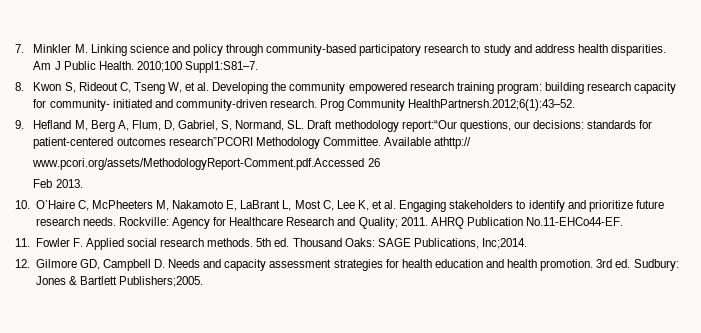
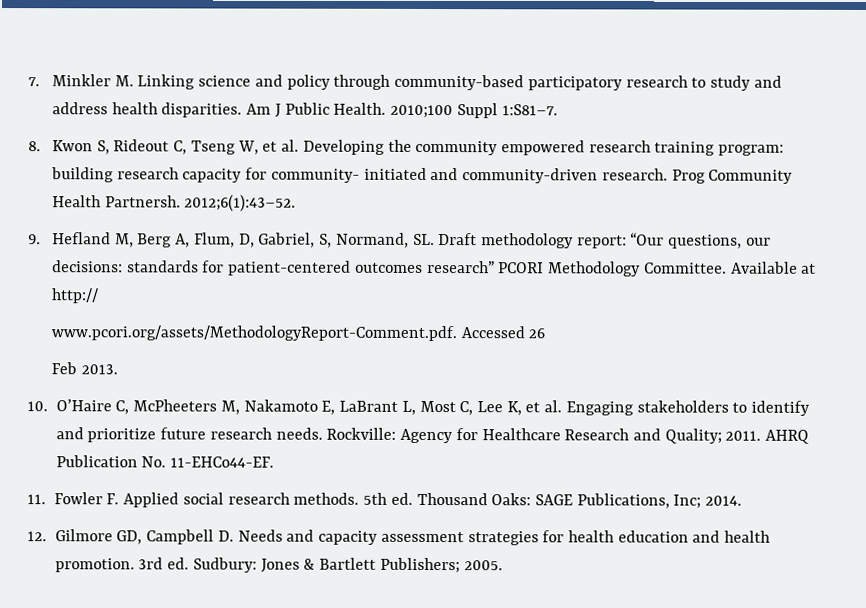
[184,61,258,73] Suppl1:S81–7. -> [456,103,558,119] Suppl 1:S81–7.
[408,99,576,111] HealthPartnersh.2012;6(1):43–52. -> [51,194,297,212] Health Partnersh. 2012;6(1):43–52.
[401,120,457,132] report:“Our -> [576,232,665,249] report: “Our
[168,137,253,146] research”PCORI -> [426,260,545,274] research” PCORI
[434,137,472,149] [32,158,365,170] athttp:// // www.pcori.org/assets/MethodologyReport-Comment.pdf.Accessed -> [801,263,817,274] [51,288,99,304] [50,325,525,342] at http:// // www.pcori.org/assets/MethodologyReport-Comment.pdf. Accessed
[526,217,624,226] No.11-EHCo44-EF. -> [141,456,275,468] No. 11-EHCo44-EF.
[482,238,528,249] Inc;2014. -> [673,494,743,509] Inc; 2014.
[119,276,204,287] Publishers;2005. -> [379,557,503,574] Publishers; 2005.

